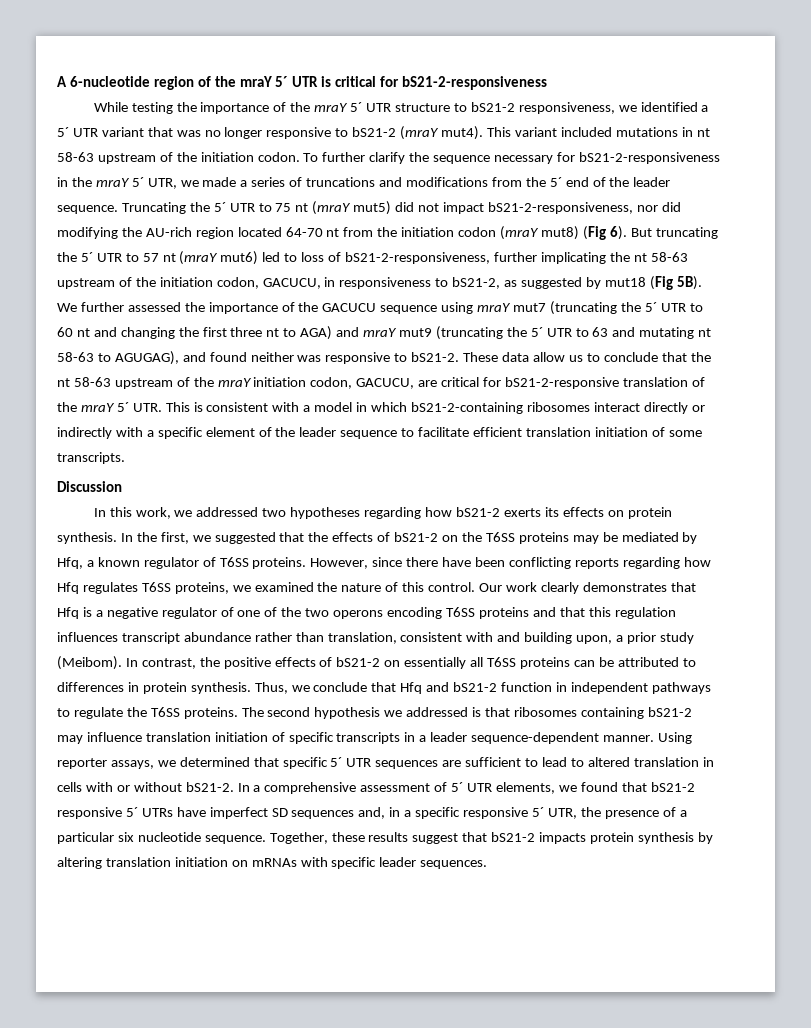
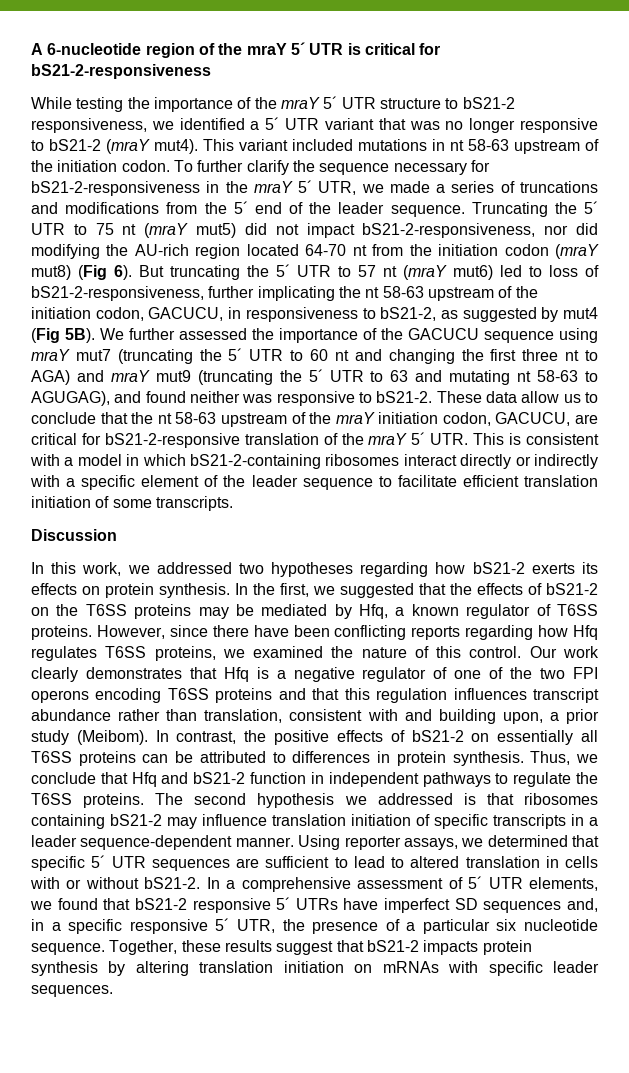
[604,277,646,287] mut18 -> [563,307,598,319] mut4
(330, 612) none -> [573,667,598,679] FPI

